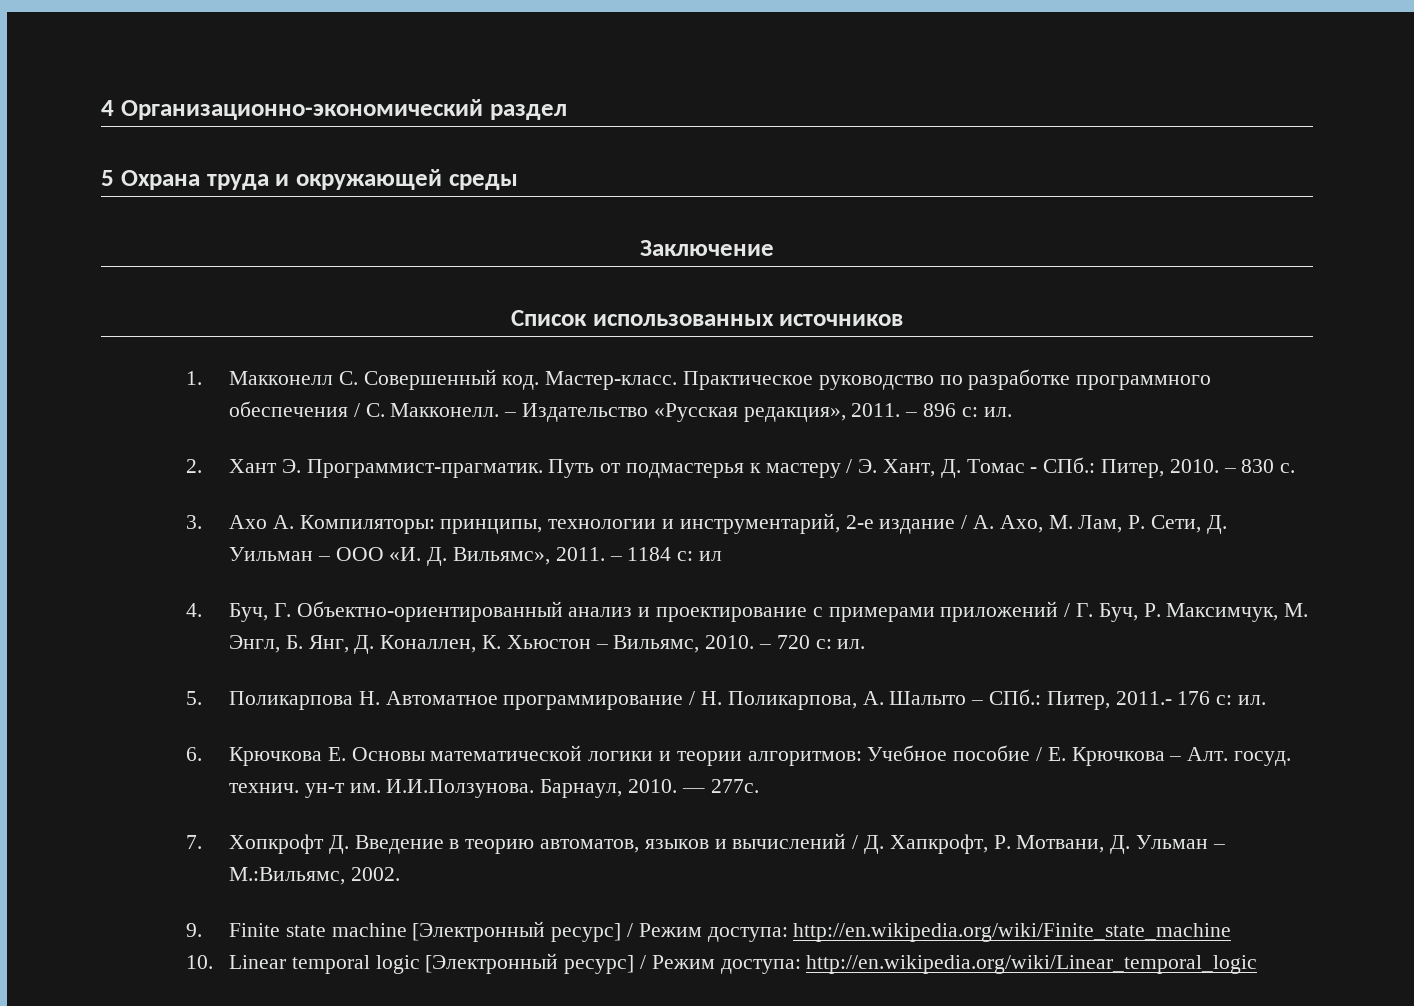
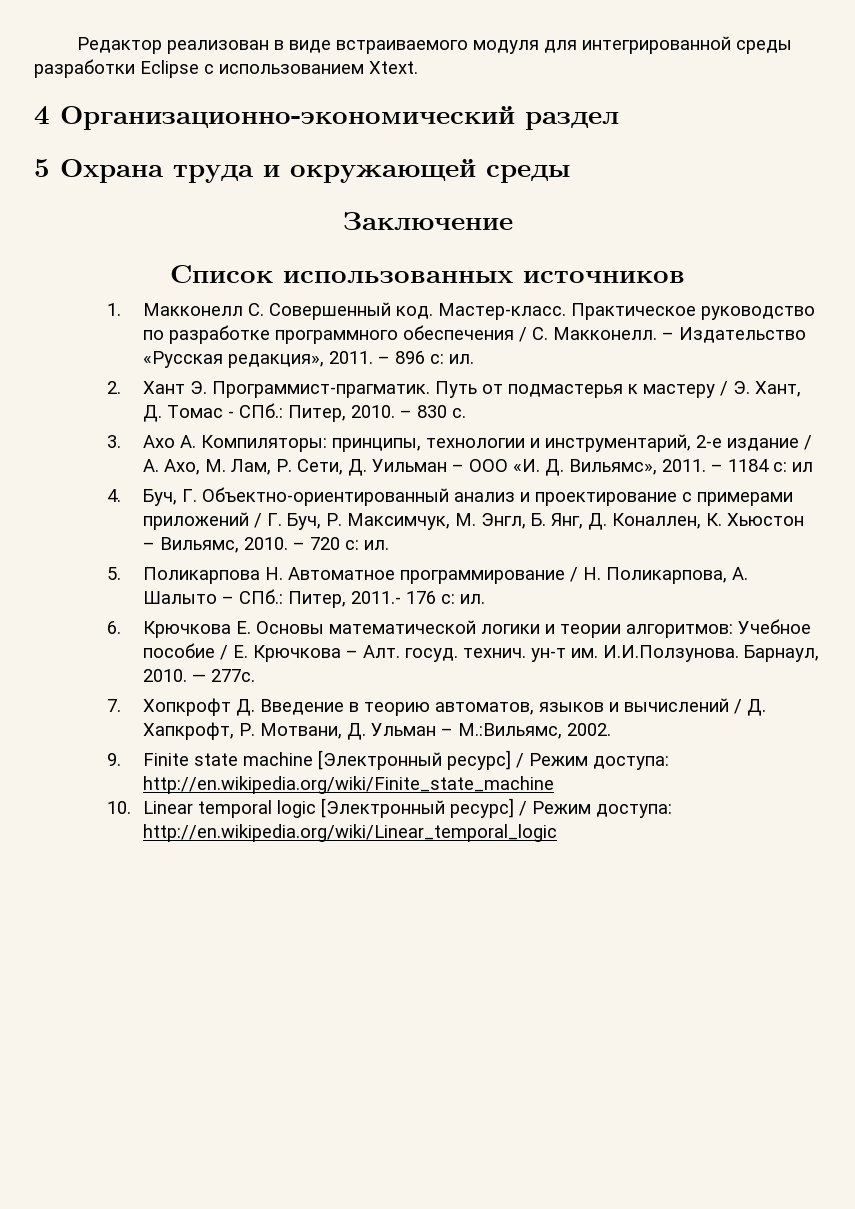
(101, 108) none -> [76,36,792,54] [34,59,418,78] Редактор реализован в виде встраиваемого модуля для интегрированной среды разработки Eclipse с использованием Xtext. //

